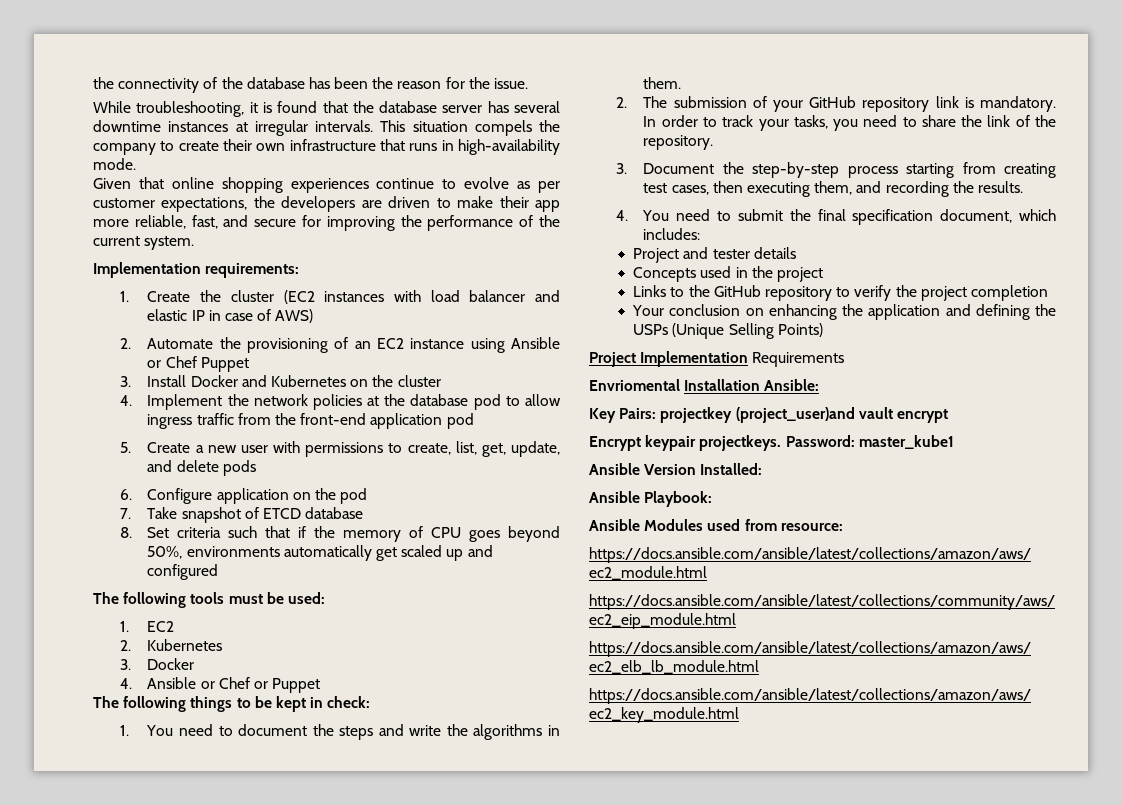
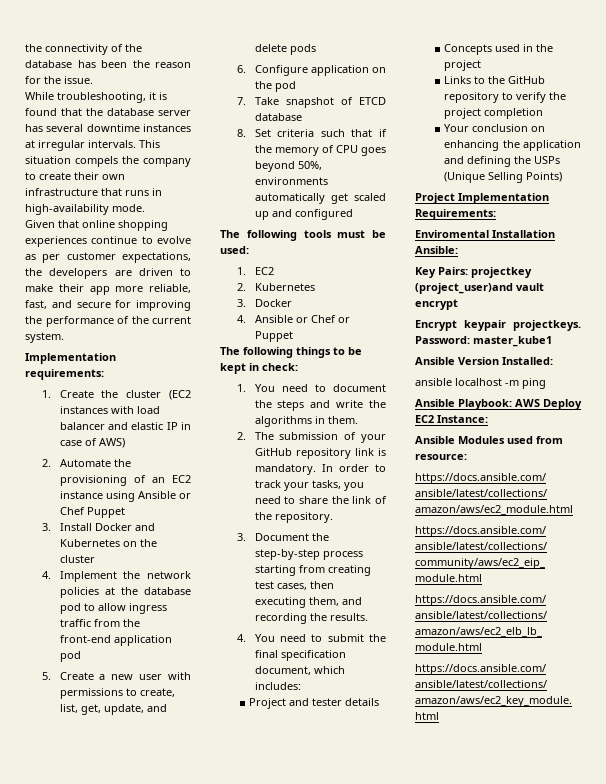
[752,352,845,367] [589,379,680,391] Requirements // Envriomental -> [415,209,496,220] [415,230,489,238] Requirements: // Enviromental
[589,491,713,507] Ansible Playbook: -> [415,378,546,389] [415,399,582,410] [415,415,488,423] ansible localhost -m ping // Ansible Playbook: AWS Deploy EC2 Instance:

